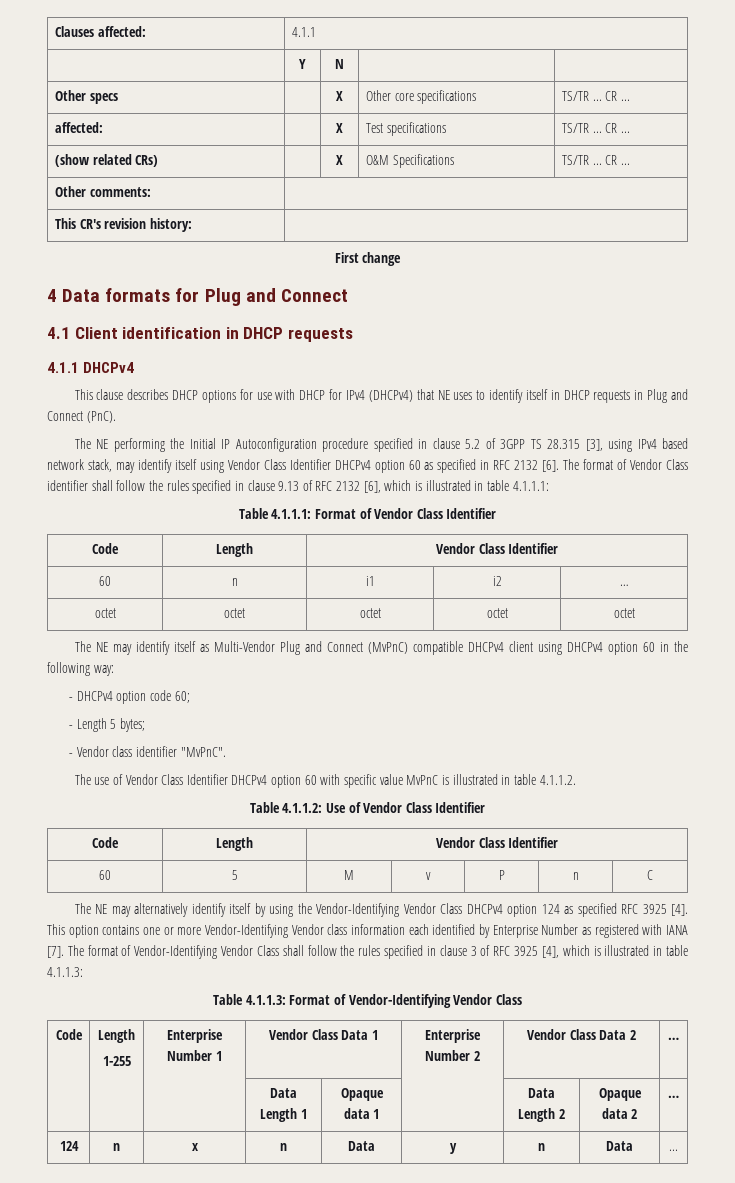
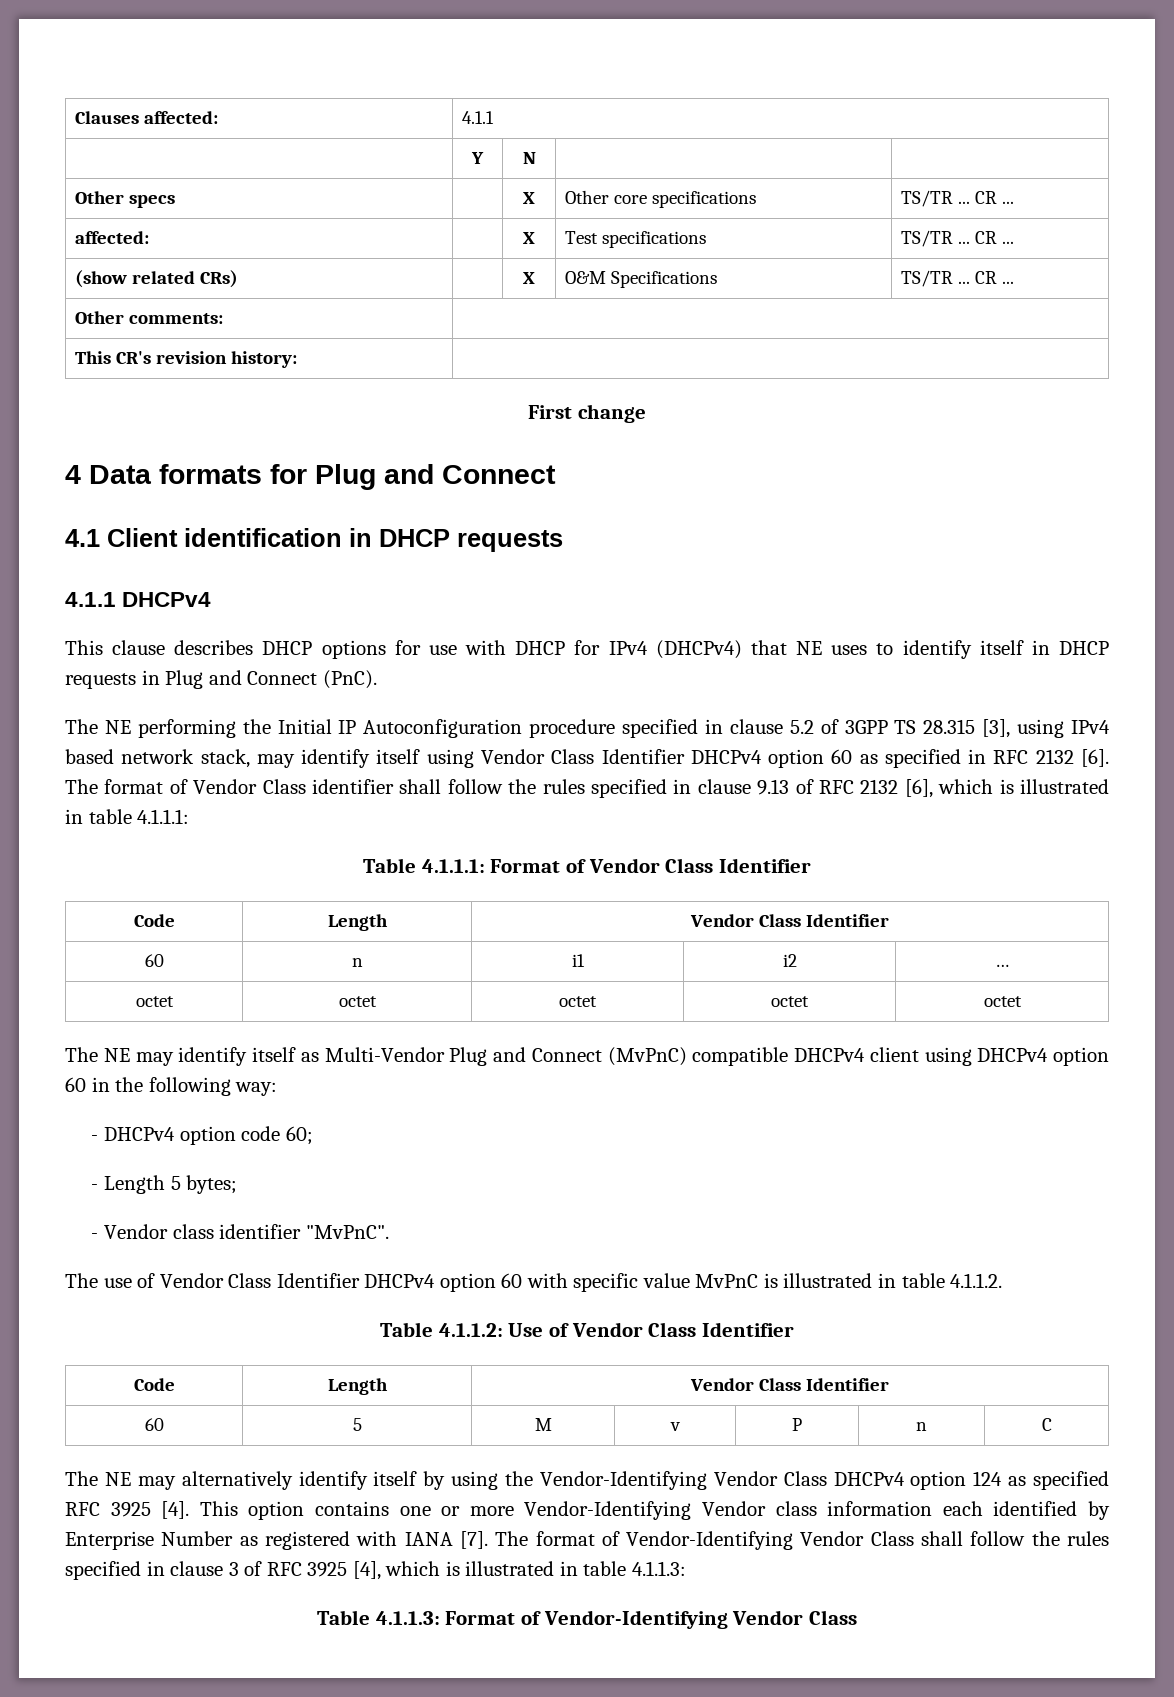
[55,1029,83,1040] [98,1029,135,1043] [102,1056,131,1066] [167,1029,223,1043] [167,1050,222,1061] [269,1029,378,1040] [425,1029,481,1043] [425,1050,480,1061] [527,1029,636,1040] [668,1037,679,1040] [270,1088,297,1098] [260,1108,307,1122] [340,1088,384,1101] [343,1108,380,1119] [528,1088,555,1098] [518,1108,565,1122] [598,1088,642,1101] [601,1108,638,1119] [668,1095,679,1098] [59,1141,79,1151] [113,1143,120,1151] [191,1143,198,1151] [280,1143,287,1151] [348,1141,375,1151] [449,1143,457,1154] [538,1143,545,1151] [606,1141,633,1151] [669,1149,678,1151] // Code | Length // 1-255 | Enterprise Number 1 | Vendor Class Data 1 | Enterprise Number 2 | Vendor Class Data 2 | … // | | | Data Length 1 | Opaque data 1 | | Data Length 2 | Opaque data 2 | … // 124 | n | x | n | Data | y | n | Data | ... -> (857, 1617) none

